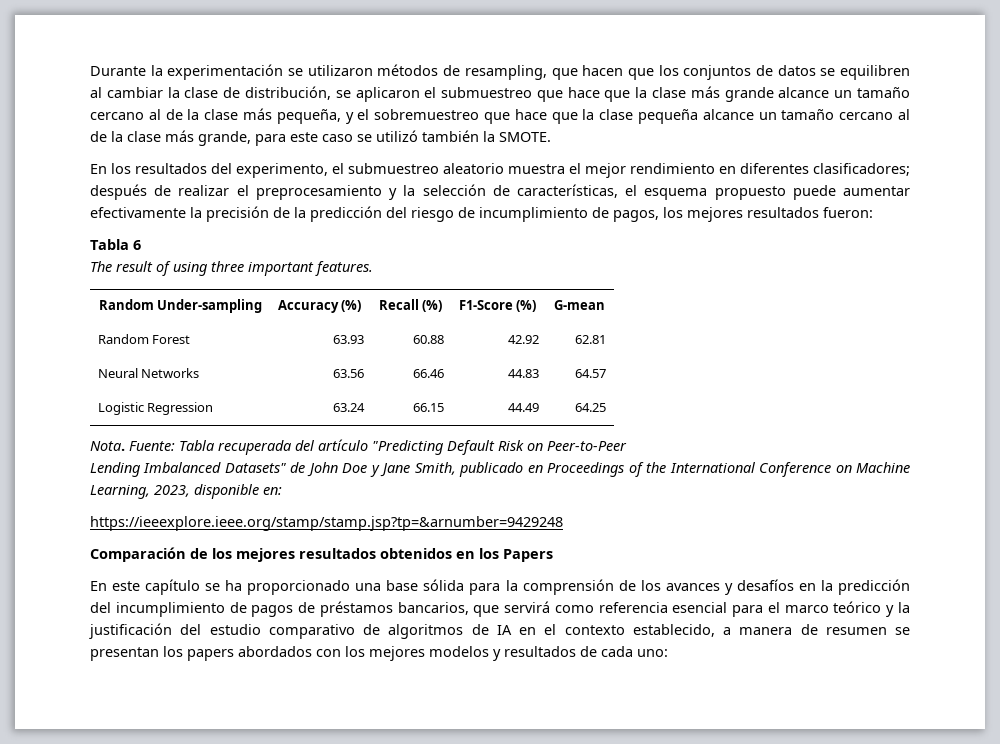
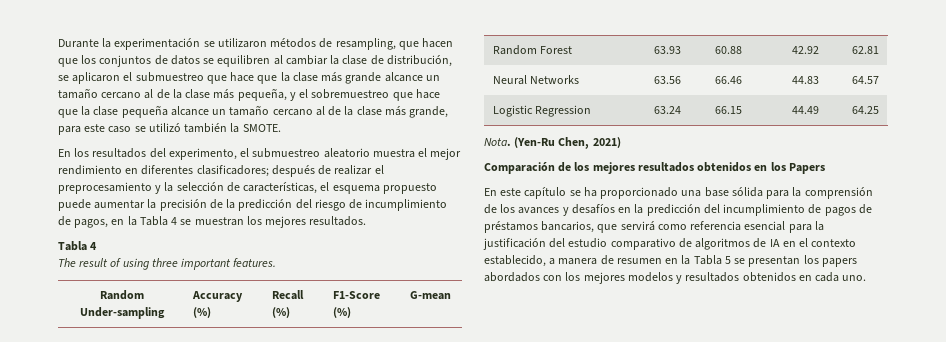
[90,207,186,218] efectivamente -> (146, 204) none
[663,207,873,222] [90,239,141,250] los mejores resultados fueron: // Tabla 6 -> [111,216,367,228] [58,241,98,251] en la Tabla 4 se muestran los mejores resultados. // Tabla 4
[129,439,627,455] [90,462,911,477] [90,484,282,499] [90,516,563,531] Fuente: Tabla recuperada del artículo "Predicting Default Risk on Peer-to-Peer // Lending Imbalanced Datasets" de John Doe y Jane Smith, publicado en Proceedings of the International Conference on Machine Learning, 2023, disponible en: // https://ieeexplore.ieee.org/stamp/stamp.jsp?tp=&arnumber=9429248 -> [514,137,621,149] (Yen-Ru Chen, 2021)
[767,601,895,617] el marco teórico y -> (812, 228) none
(887, 631) none -> [665,255,731,265] en la Tabla 5
[580,646,668,657] de cada uno: -> [742,272,867,282] obtenidos en cada uno.

